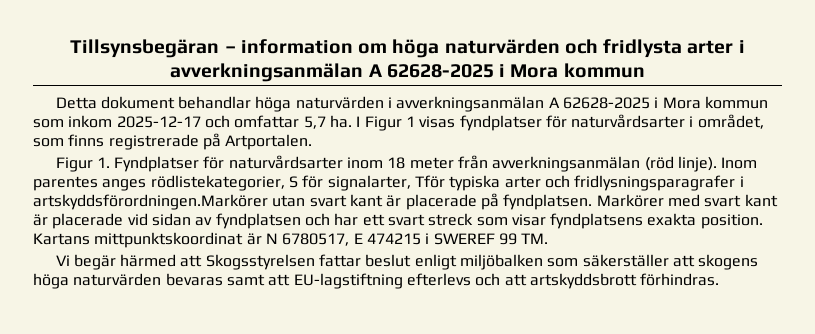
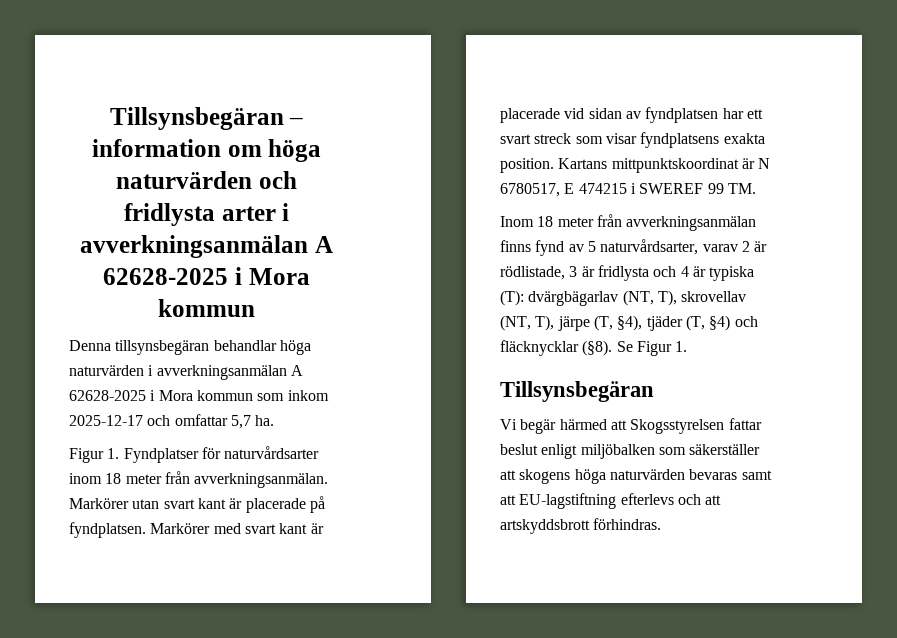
[55,96,175,109] Detta dokument -> [69,340,210,355] Denna tillsynsbegäran
[356,114,764,131] [33,133,313,150] I Figur 1 visas fyndplatser för naturvårdsarter i området, som finns registrerade på Artportalen. -> (275, 420) none
[492,156,758,172] [33,175,744,191] [33,194,268,210] avverkningsanmälan (röd linje). Inom parentes anges rödlistekategorier, S för signalarter, Tför typiska arter och fridlysningsparagrafer i artskyddsförordningen.Markörer -> [194,473,329,488] [69,498,129,509] avverkningsanmälan. Markörer
[304,213,330,226] och -> (719, 115) none
(549, 238) none -> [500,214,757,231] [500,239,768,256] [500,265,755,281] [500,290,747,306] [500,315,758,331] [500,340,688,356] [500,381,654,402] // Inom 18 meter från avverkningsanmälan finns fynd av 5 naturvårdsarter, varav 2 är rödlistade, 3 är fridlysta och 4 är typiska (T): dvärgbägarlav (NT, T), skrovellav (NT, T), järpe (T, §4), tjäder (T, §4) och fläcknycklar (§8). Se Figur 1. // Tillsynsbegäran

